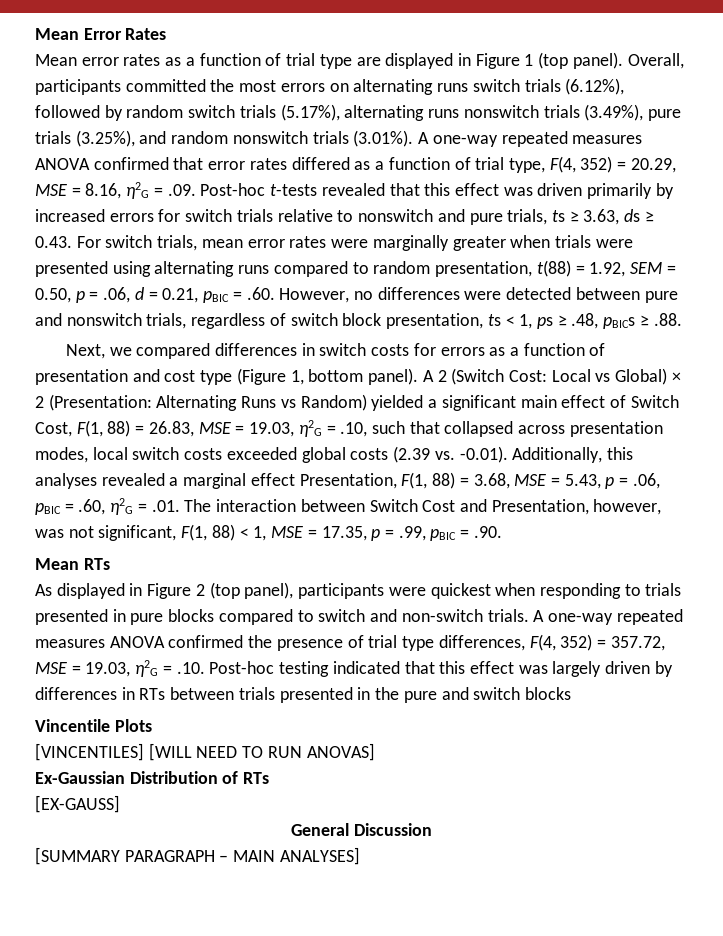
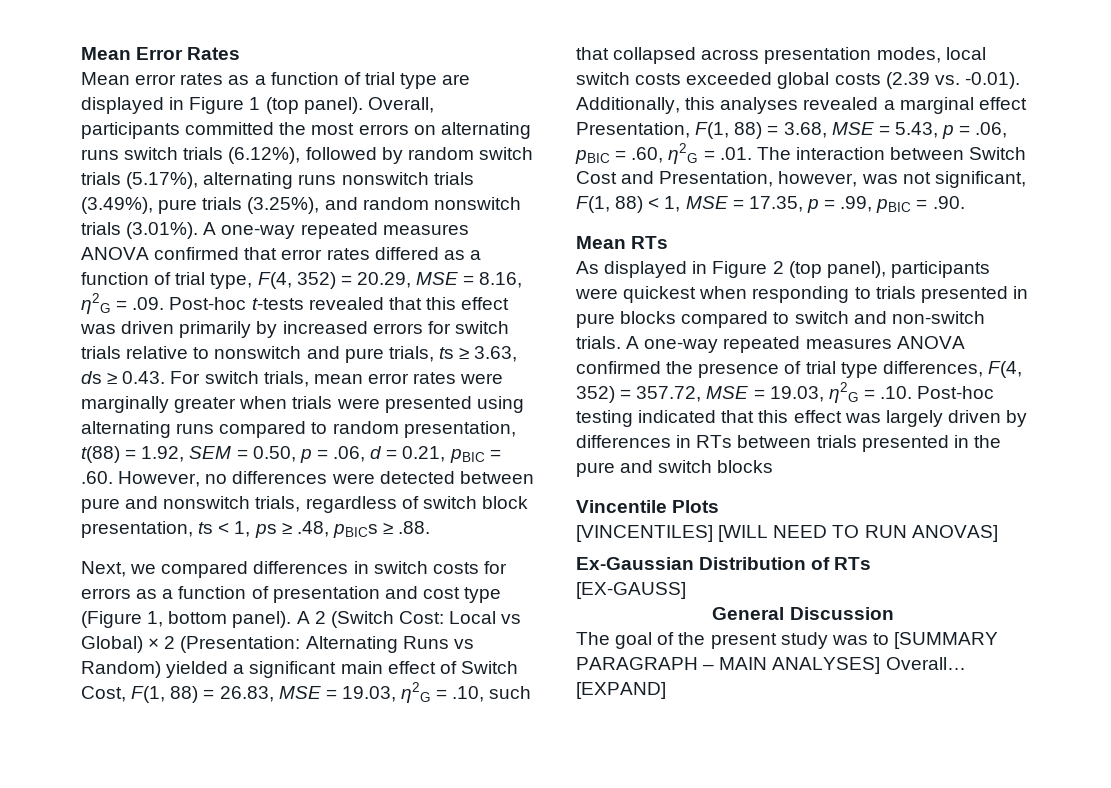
(432, 829) none -> [576,632,889,649] The goal of the present study was to
(360, 856) none -> [885,657,966,670] [576,682,666,699] Overall… [EXPAND]

